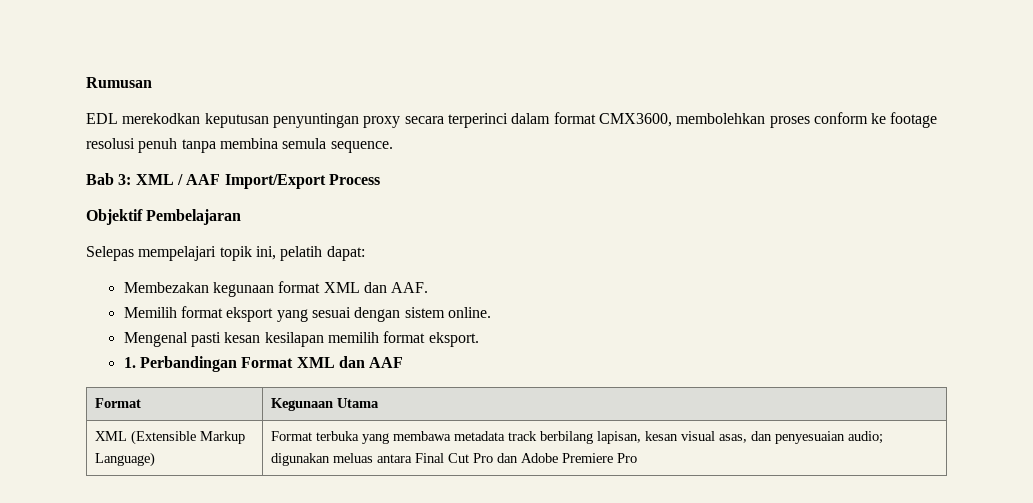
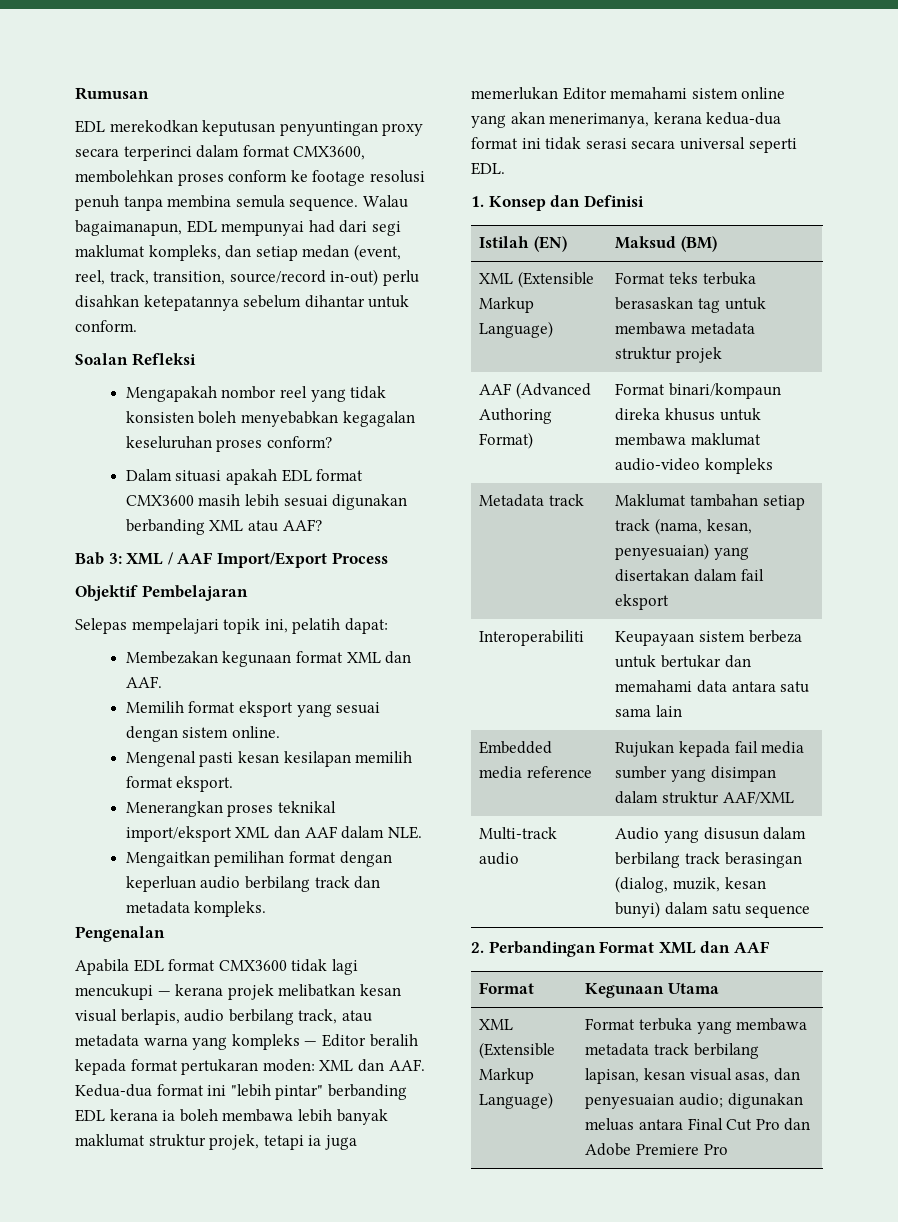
(393, 147) none -> [362,195,408,208] [75,220,401,236] [75,244,401,261] [75,269,419,286] [75,295,410,311] [75,320,137,332] [75,353,196,366] [125,386,387,402] [125,411,415,427] [125,436,333,452] [125,469,364,485] [125,494,408,510] [125,519,322,535] Walau bagaimanapun, EDL mempunyai had dari segi maklumat kompleks, dan setiap medan (event, reel, track, transition, source/record in-out) perlu disahkan ketepatannya sebelum dihantar untuk conform. // Soalan Refleksi // Mengapakah nombor reel yang tidak konsisten boleh menyebabkan kegagalan keseluruhan proses conform? // Dalam situasi apakah EDL format CMX3600 masih lebih sesuai digunakan berbanding XML atau AAF?
[123,357,136,368] 1. -> [125,801,337,817] [125,826,422,842] [125,851,392,867] [125,876,381,892] [125,901,267,917] [75,926,165,942] [75,959,358,975] [75,984,401,1000] [75,1009,372,1025] [75,1034,418,1050] [75,1059,425,1075] [75,1084,407,1100] [75,1109,388,1125] [75,1134,357,1150] [471,87,786,100] [471,112,782,128] [471,137,797,153] [471,162,505,175] [471,195,644,211] [479,236,567,252] [615,236,717,252] [479,271,594,288] [479,297,535,313] [479,321,554,338] [615,272,756,285] [615,297,766,313] [615,322,755,335] [615,347,722,363] [479,382,591,399] [479,408,553,424] [479,432,534,449] [615,383,781,399] [615,408,761,421] [615,433,761,446] [615,458,773,474] [479,494,584,507] [615,494,805,510] [615,518,752,535] [615,543,749,560] [615,569,764,582] [615,594,670,610] [479,630,585,646] [615,630,802,646] [615,655,751,668] [615,680,810,693] [615,705,682,717] [479,741,553,754] [479,766,592,779] [615,741,805,757] [615,766,776,782] [615,791,794,804] [479,827,558,840] [479,852,520,865] [615,827,807,843] [615,852,802,868] [615,876,766,893] [615,901,811,918] [471,942,484,953] Menerangkan proses teknikal import/eksport XML dan AAF dalam NLE. // Mengaitkan pemilihan format dengan keperluan audio berbilang track dan metadata kompleks. // Pengenalan // Apabila EDL format CMX3600 tidak lagi mencukupi — kerana projek melibatkan kesan visual berlapis, audio berbilang track, atau metadata warna yang kompleks — Editor beralih kepada format pertukaran moden: XML dan AAF. Kedua-dua format ini "lebih pintar" berbanding EDL kerana ia boleh membawa lebih banyak maklumat struktur projek, tetapi ia juga memerlukan Editor memahami sistem online yang akan menerimanya, kerana kedua-dua format ini tidak serasi secara universal seperti EDL. // 1. Konsep dan Definisi // Istilah (EN) | Maksud (BM) // XML (Extensible Markup Language) | Format teks terbuka berasaskan tag untuk membawa metadata struktur projek // AAF (Advanced Authoring Format) | Format binari/kompaun direka khusus untuk membawa maklumat audio-video kompleks // Metadata track | Maklumat tambahan setiap track (nama, kesan, penyesuaian) yang disertakan dalam fail eksport // Interoperabiliti | Keupayaan sistem berbeza untuk bertukar dan memahami data antara satu sama lain // Embedded media reference | Rujukan kepada fail media sumber yang disimpan dalam struktur AAF/XML // Multi-track audio | Audio yang disusun dalam berbilang track berasingan (dialog, muzik, kesan bunyi) dalam satu sequence // 2.

